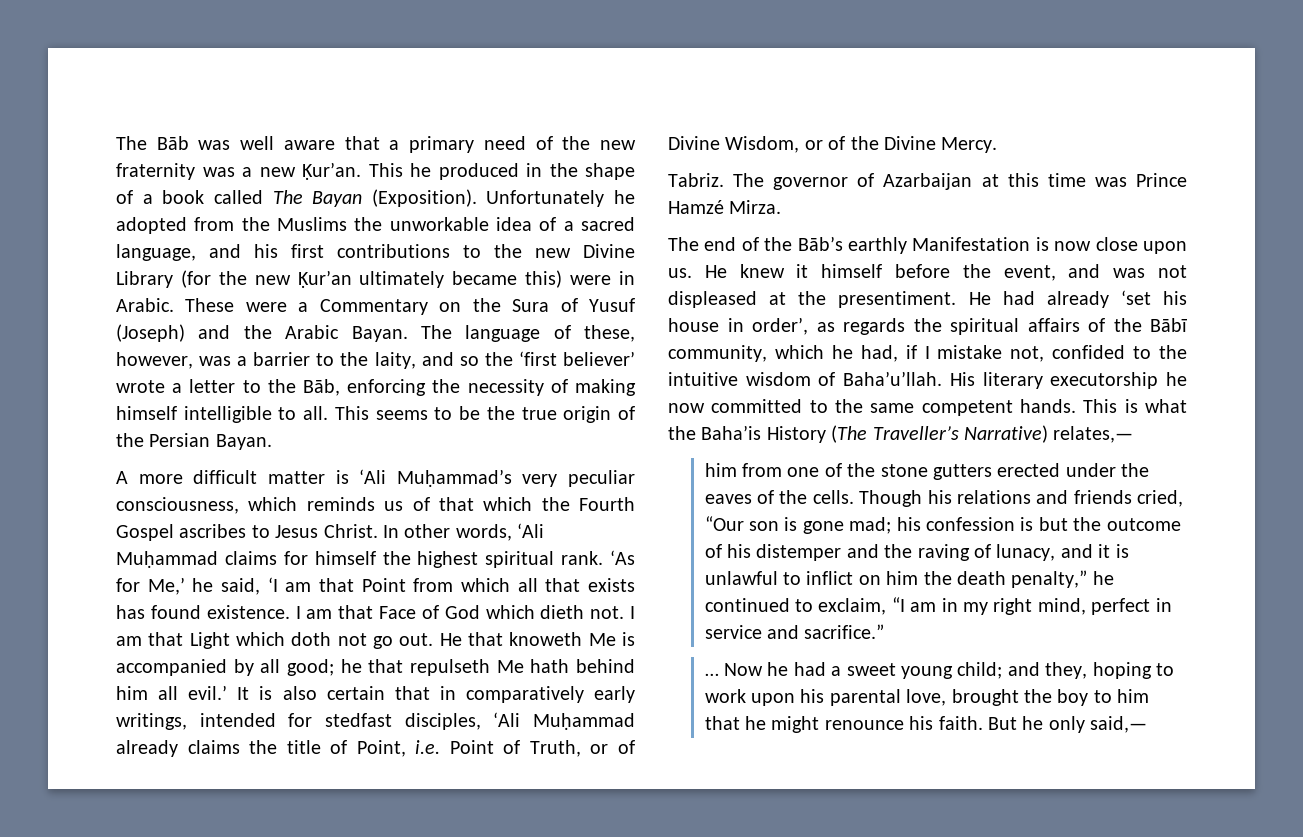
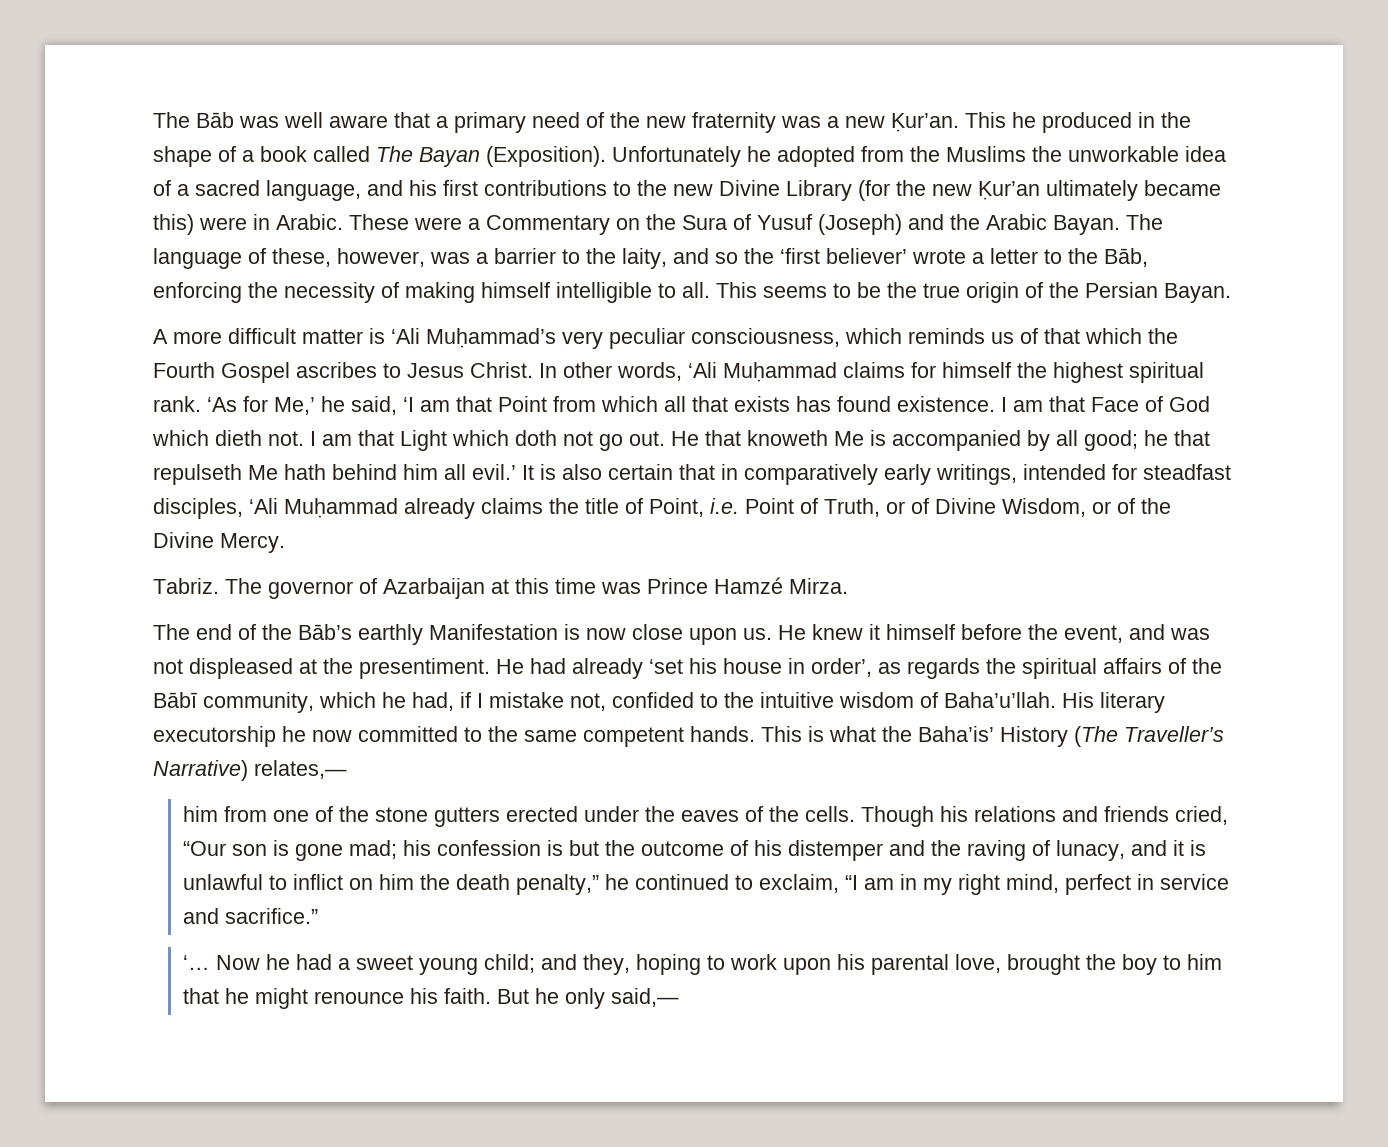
[325,713,392,727] stedfast -> [1143,464,1231,480] steadfast
[701,425,762,440] Baha’is -> [918,726,994,742] Baha’is’
[704,673,719,676] … -> [182,955,210,970] ‘…

